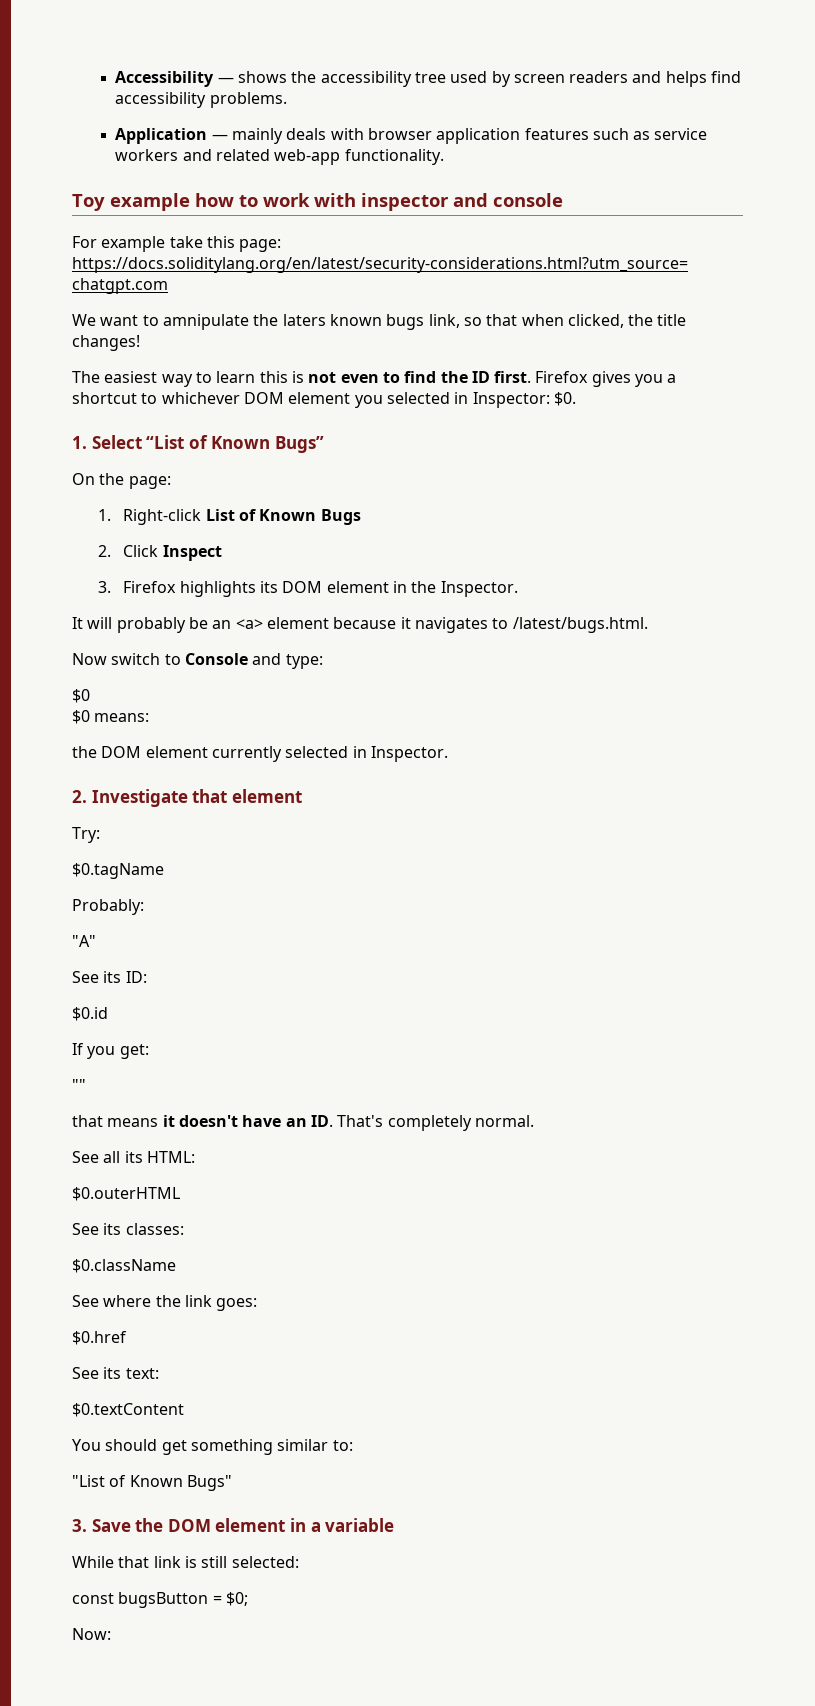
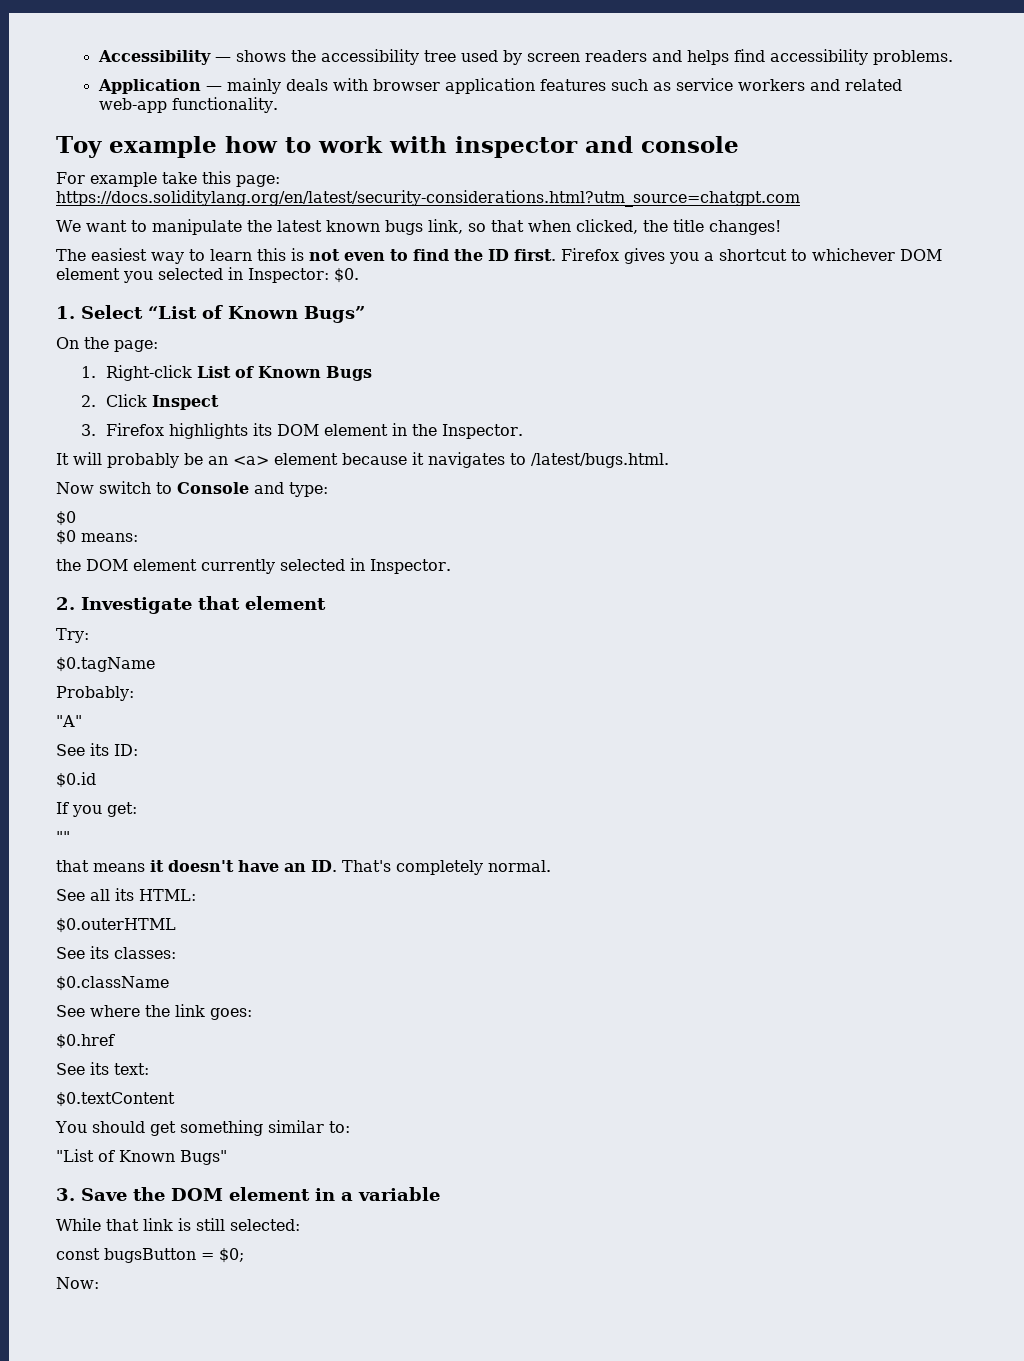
[162,314,326,330] amnipulate the laters -> [151,219,322,235] manipulate the latest

